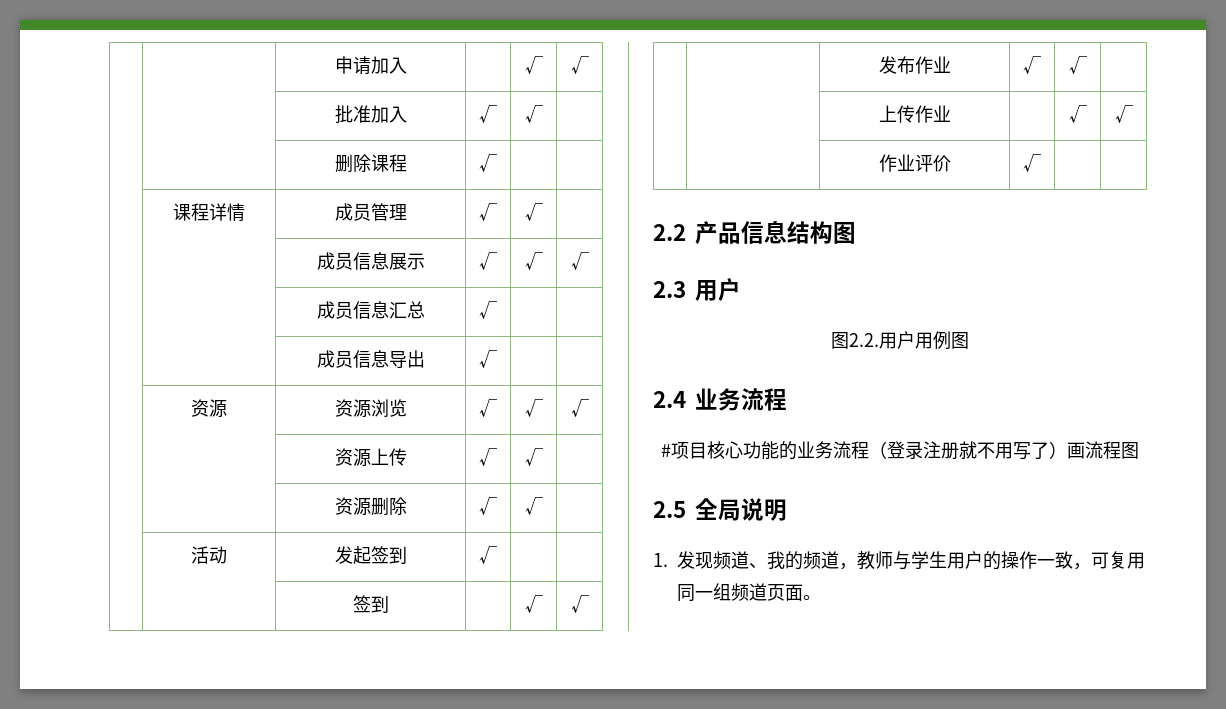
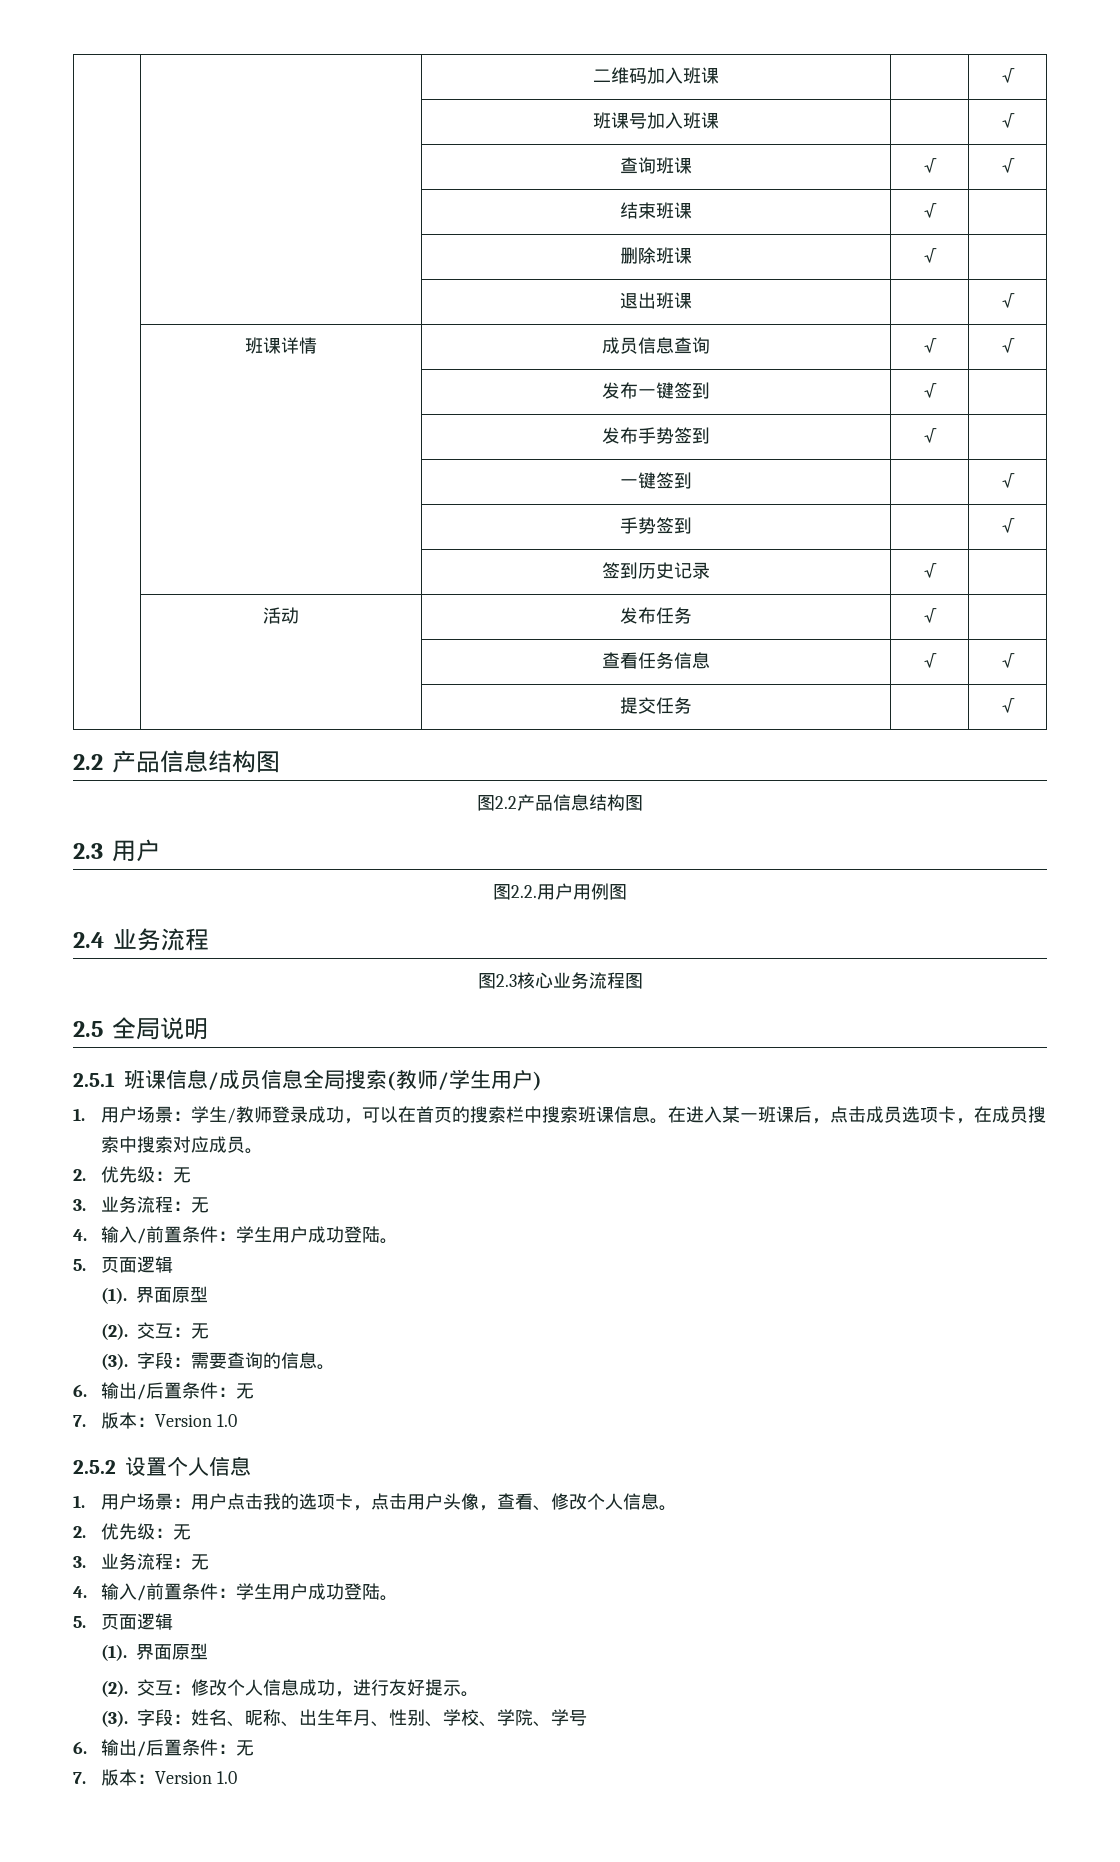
[334,56,407,75] [524,56,543,74] [570,56,589,74] [334,105,407,124] [479,105,497,123] | | 申请加入 | | √ | √ // | | 批准加入 | √ -> [593,67,719,84] [1001,68,1015,83] [593,112,719,129] [1001,113,1015,128] [620,157,692,174] [923,158,937,173] [1001,158,1015,173] [620,202,692,219] | | 二维码加入班课 | | √ // | | 班课号加入班课 | | √ // | | 查询班课 | √ | √ // | | 结束班课
[370,154,407,172] [479,154,497,172] [173,203,245,222] [334,203,407,221] [479,203,497,221] [524,203,543,221] [316,252,425,270] [479,252,497,270] [524,252,543,270] [570,252,589,270] [316,301,425,319] [479,301,497,319] [316,350,425,368] [479,350,497,368] [191,399,227,418] [334,399,407,418] [479,399,497,417] [524,399,543,417] [570,399,589,417] [334,448,407,467] [479,448,497,466] [524,448,543,466] [334,497,407,516] [479,497,497,515] 课程 | √ | | // | 课程详情 | 成员管理 | √ | √ | // | | 成员信息展示 | √ | √ | √ // | | 成员信息汇总 | √ | | // | | 成员信息导出 | √ | | // | 资源 | 资源浏览 | √ | √ | √ // | | 资源上传 | √ | √ | // | | 资源删除 | √ -> [656,247,692,264] [923,248,937,263] [620,292,692,309] [1001,293,1015,308] [245,337,317,354] [602,337,710,354] [923,338,937,353] [1001,338,1015,353] [602,382,710,399] [923,383,937,398] [602,427,710,444] [923,428,937,443] [620,472,692,489] [1001,473,1015,488] [620,517,692,534] [1001,518,1015,533] [602,562,710,579] 班课 | √ | // | | 退出班课 | | √ // | 班课详情 | 成员信息查询 | √ | √ // | | 发布一键签到 | √ | // | | 发布手势签到 | √ | // | | 一键签到 | | √ // | | 手势签到 | | √ // | | 签到历史记录
[352,546,407,564] [479,546,497,564] [352,595,389,613] [524,595,543,613] [570,595,589,613] [878,56,951,74] [1023,56,1041,74] [1068,56,1087,74] [878,105,951,123] [1068,105,1087,123] [1114,105,1133,123] [878,154,951,172] [1023,154,1041,172] [653,220,856,245] 起签到 | √ | | // | | 签到 | | √ | √ // | | 发布作业 | √ | √ | // | | 上传作业 | | √ | √ // | | 作业评价 | √ | | // 2.2产品信息结构图 -> [638,607,692,624] [923,608,937,623] [602,652,710,669] [923,653,937,668] [1001,653,1015,668] [620,697,692,714] [1001,698,1015,713] [73,750,280,773] [477,794,643,811] 布任务 | √ | // | | 查看任务信息 | √ | √ // | | 提交任务 | | √ // 2.2产品信息结构图 // 图2.2产品信息结构图
[661,441,1139,460] [653,498,787,521] [653,551,1145,570] [677,583,821,602] #项目核心功能的业务流程（登录注册就不用写了）画流程图 // 2.5全局说明 // 1.发现频道、我的频道，教师与学生用户的操作一致，可复用同一组频道页面。 -> [477,972,643,989] [73,1017,208,1040] [73,1069,542,1091] [73,1106,1047,1124] [101,1136,264,1154] [73,1166,192,1183] [73,1196,210,1213] [73,1226,399,1244] [73,1256,174,1273] [101,1286,209,1304] [101,1322,210,1340] [101,1352,336,1370] [73,1382,255,1400] [73,1412,238,1429] [73,1456,251,1476] [73,1493,678,1511] [73,1523,192,1540] [73,1553,210,1570] [73,1583,399,1601] [73,1613,174,1630] [101,1643,209,1661] [101,1679,480,1697] [101,1709,588,1727] [73,1739,255,1757] [73,1769,238,1786] 图2.3核心业务流程图 // 2.5全局说明 // 2.5.1班课信息/成员信息全局搜索(教师/学生用户) // 1.用户场景：学生/教师登录成功，可以在首页的搜索栏中搜索班课信息。在进入某一班课后，点击成员选项卡，在成员搜索中搜索对应成员。 // 2.优先级：无 // 3.业务流程：无 // 4.输入/前置条件：学生用户成功登陆。 // 5.页面逻辑 // (1).界面原型 // (2).交互：无 // (3).字段：需要查询的信息。 // 6.输出/后置条件：无 // 7.版本：Version 1.0 // 2.5.2设置个人信息 // 1.用户场景：用户点击我的选项卡，点击用户头像，查看、修改个人信息。 // 2.优先级：无 // 3.业务流程：无 // 4.输入/前置条件：学生用户成功登陆。 // 5.页面逻辑 // (1).界面原型 // (2).交互：修改个人信息成功，进行友好提示。 // (3).字段：姓名、昵称、出生年月、性别、学校、学院、学号 // 6.输出/后置条件：无 // 7.版本：Version 1.0

